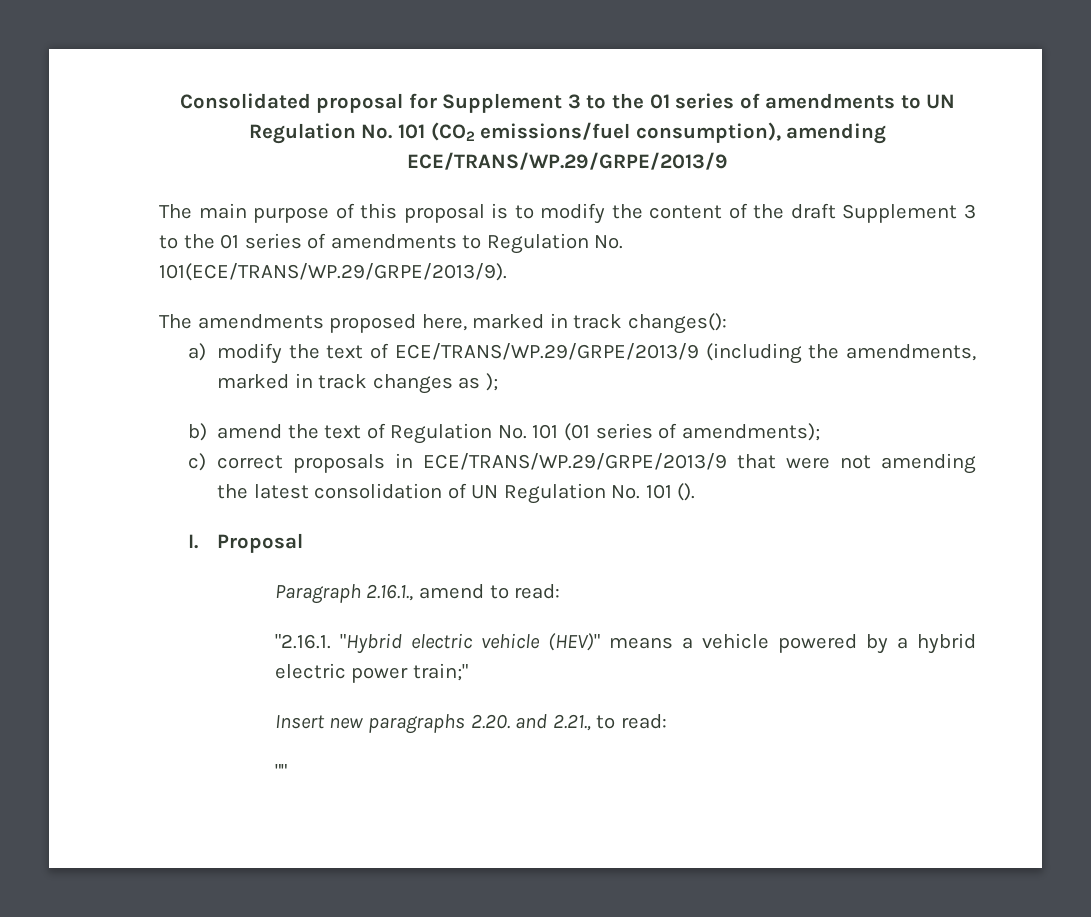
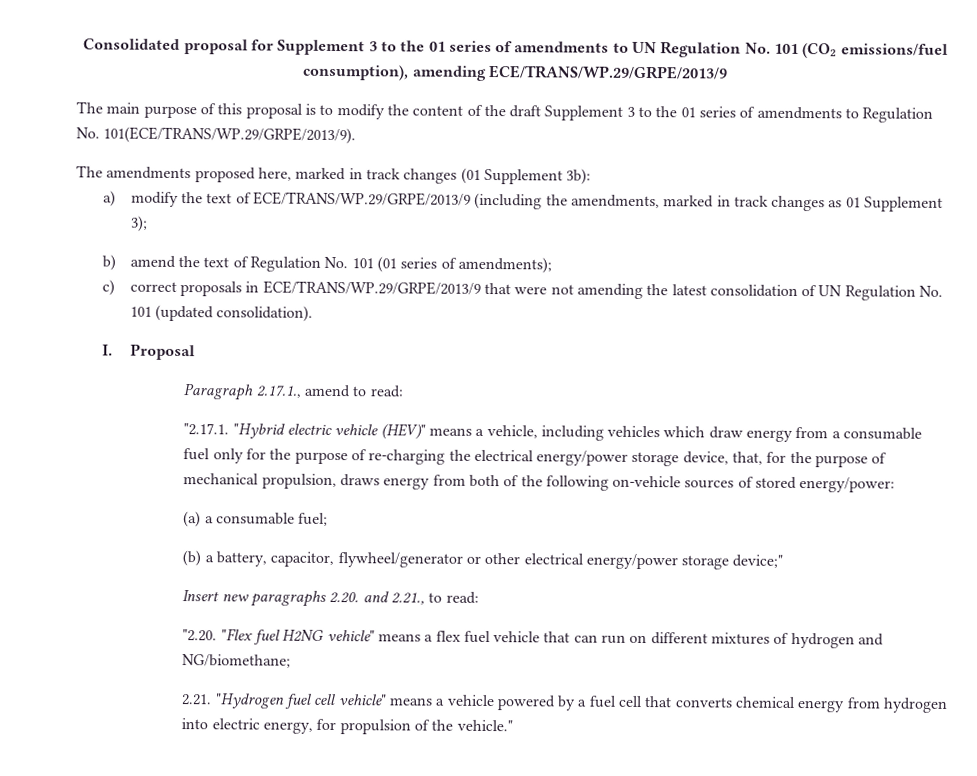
[627,313,727,334] changes(): -> [403,167,592,185] changes (01 Supplement 3b):
[485,373,498,391] ); -> [845,196,944,212] [130,215,148,232] 01 Supplement 3);
[677,483,696,501] (). -> [154,304,314,322] (updated consolidation).
[366,584,414,601] 2.16.1., -> [255,385,302,398] 2.17.1.,
[274,634,331,649] "2.16.1. -> [183,423,230,436] "2.17.1.
[701,633,976,654] [274,663,469,683] vehicle powered by a hybrid electric power train;" -> [486,424,923,442] [183,448,888,468] [183,473,896,493] [183,511,329,528] [182,550,784,570] vehicle, including vehicles which draw energy from a consumable fuel only for the purpose of re-charging the electrical energy/power storage device, that, for the purpose of mechanical propulsion, draws energy from both of the following on-vehicle sources of stored energy/power: // (a) a consumable fuel; // (b) a battery, capacitor, flywheel/generator or other electrical energy/power storage device;"
[274,764,287,778] "" -> [182,628,885,649] [182,654,292,668] [181,693,949,713] [181,718,513,735] "2.20. "Flex fuel H2NG vehicle" means a flex fuel vehicle that can run on different mixtures of hydrogen and NG/biomethane; // 2.21. "Hydrogen fuel cell vehicle" means a vehicle powered by a fuel cell that converts chemical energy from hydrogen into electric energy, for propulsion of the vehicle."

